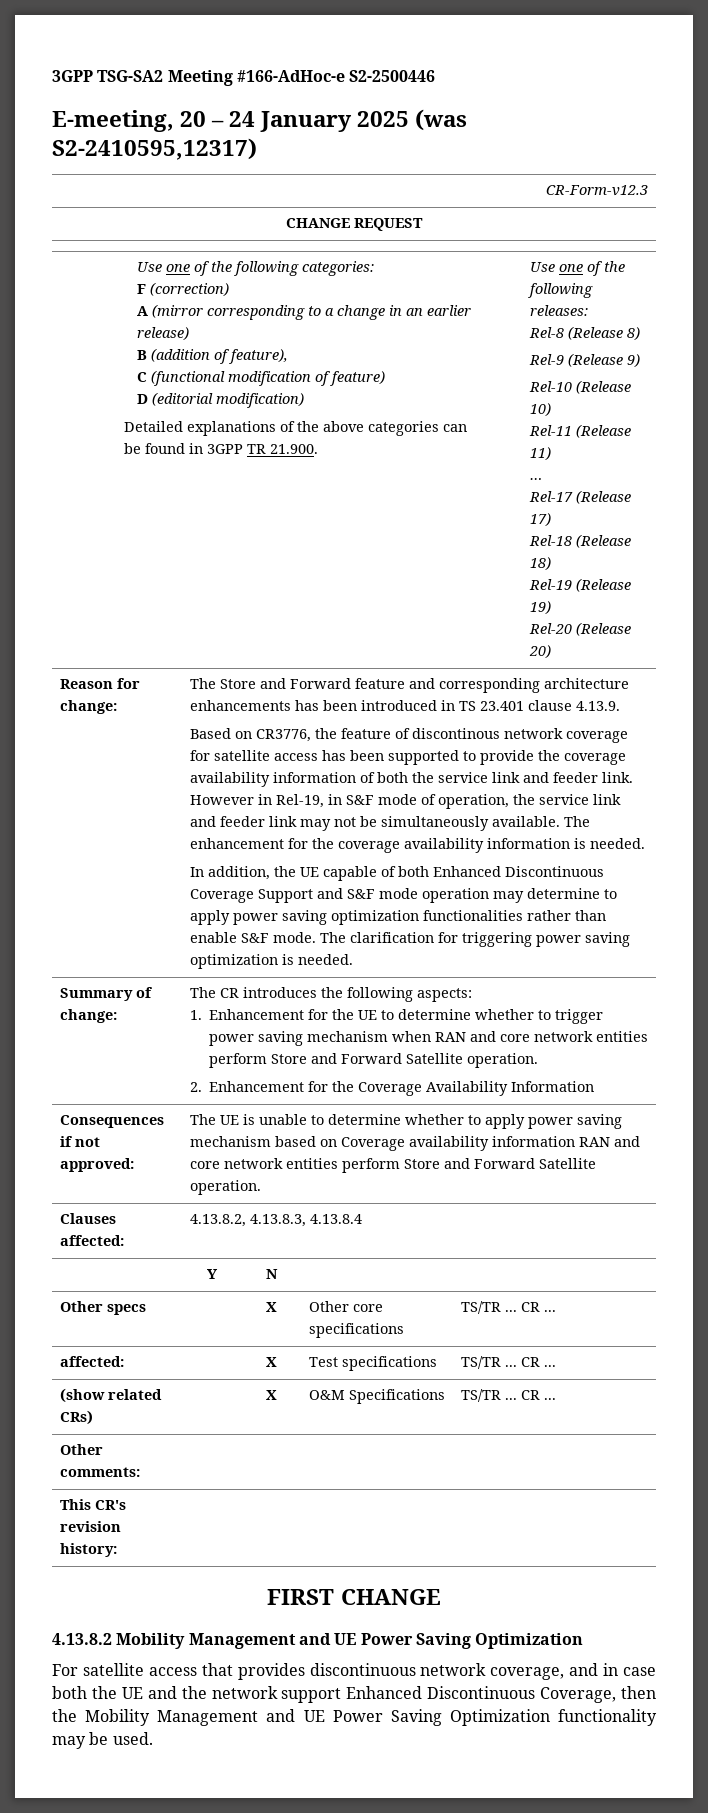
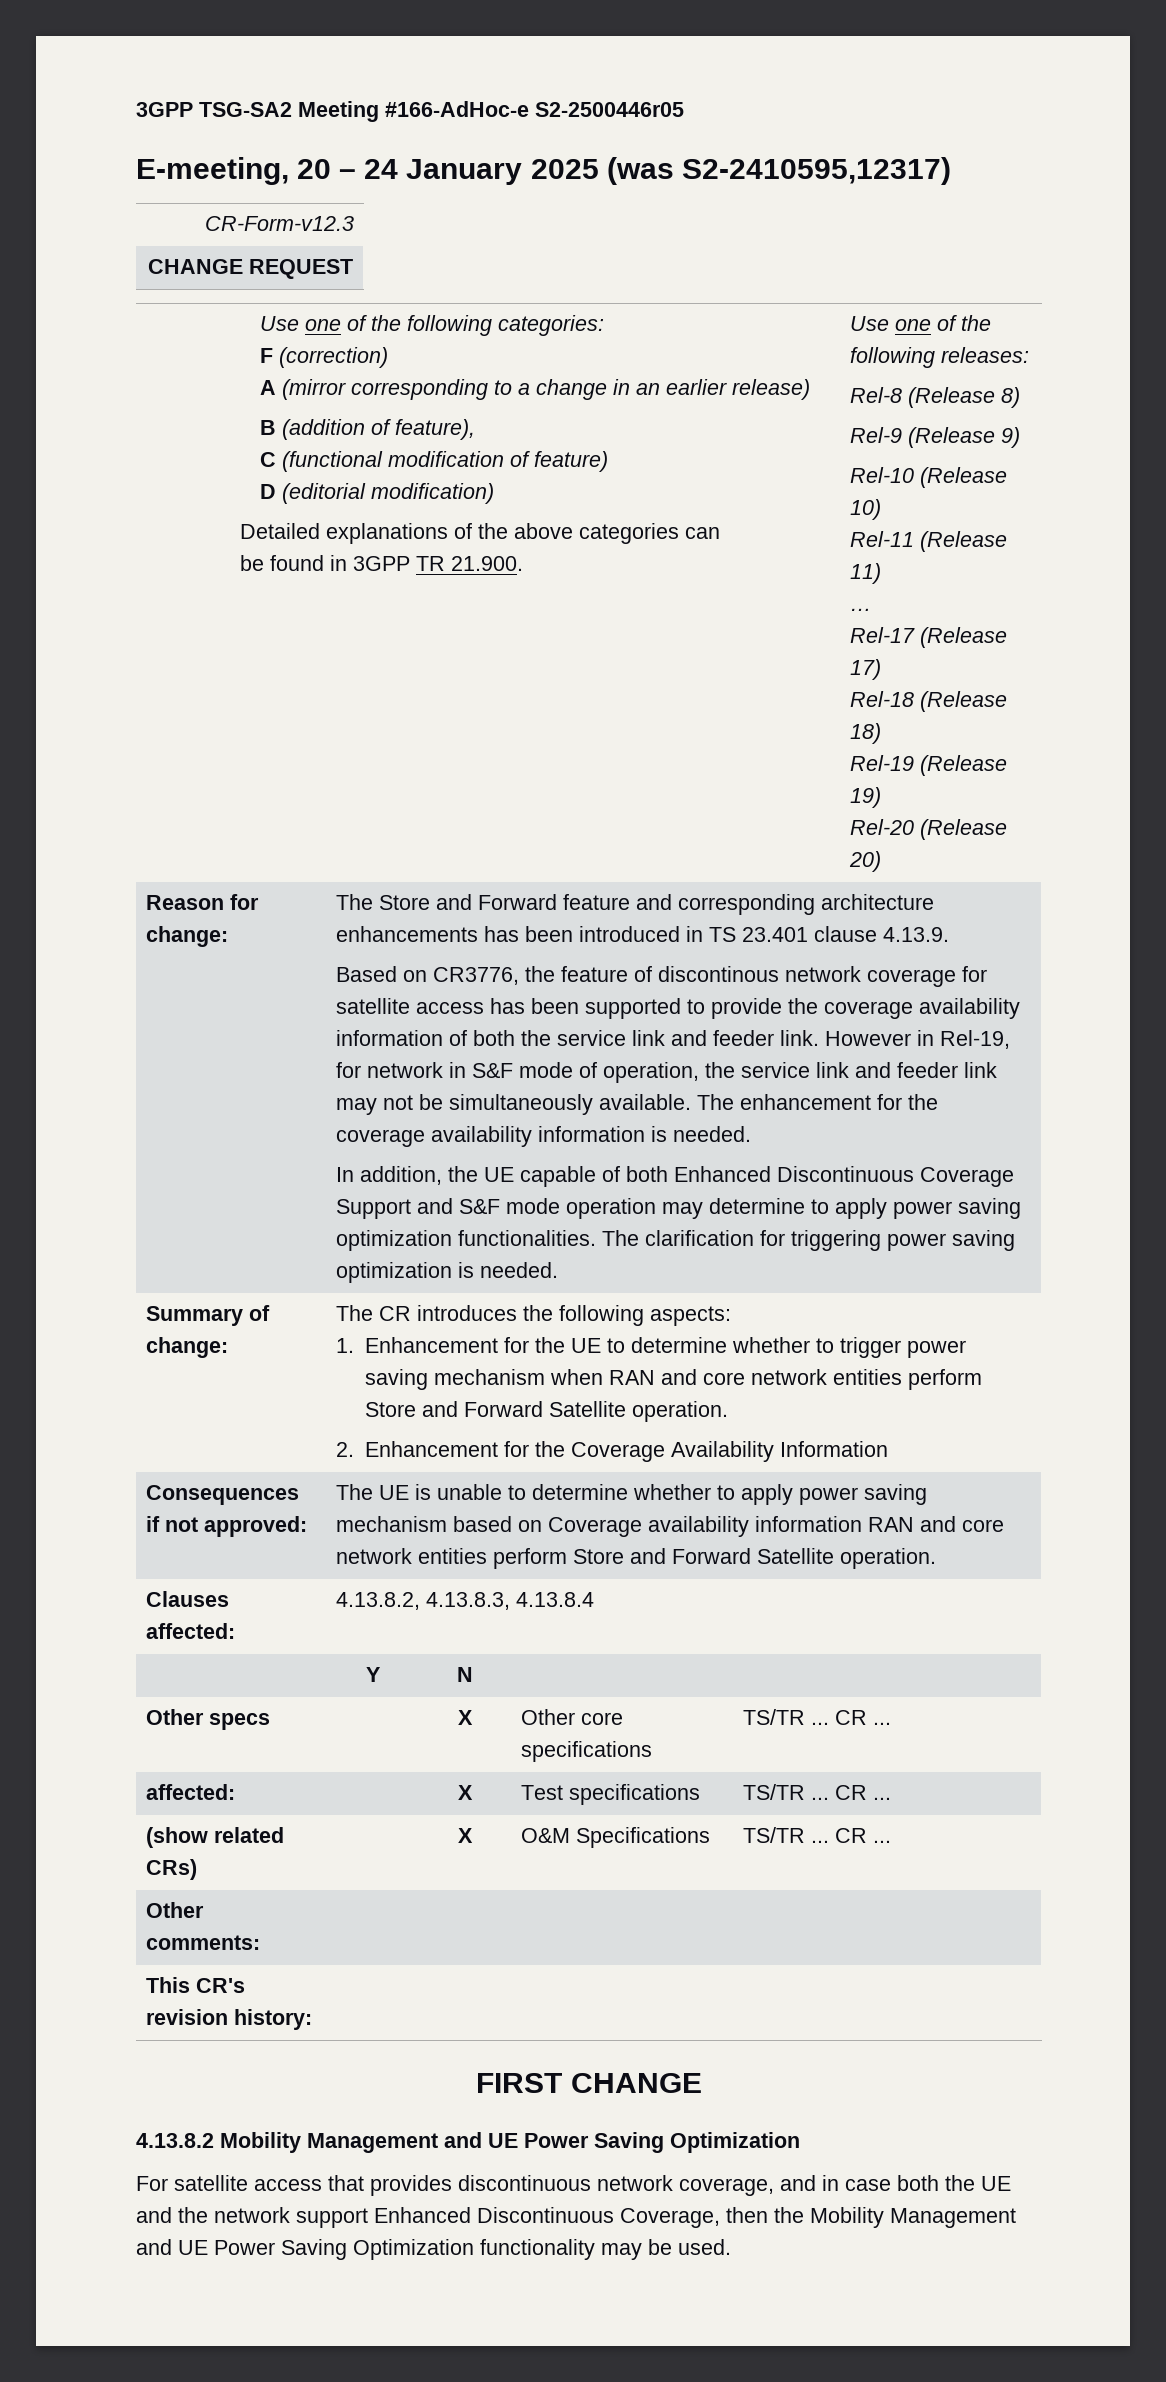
[349,70,436,82] S2-2500446 -> [535,102,684,117] S2-2500446r05
(324, 801) none -> [336,1062,444,1078] for network
[422,910,606,921] [189,932,316,943] functionalities rather than enable S&F mode. -> [458,1230,597,1246] functionalities.

